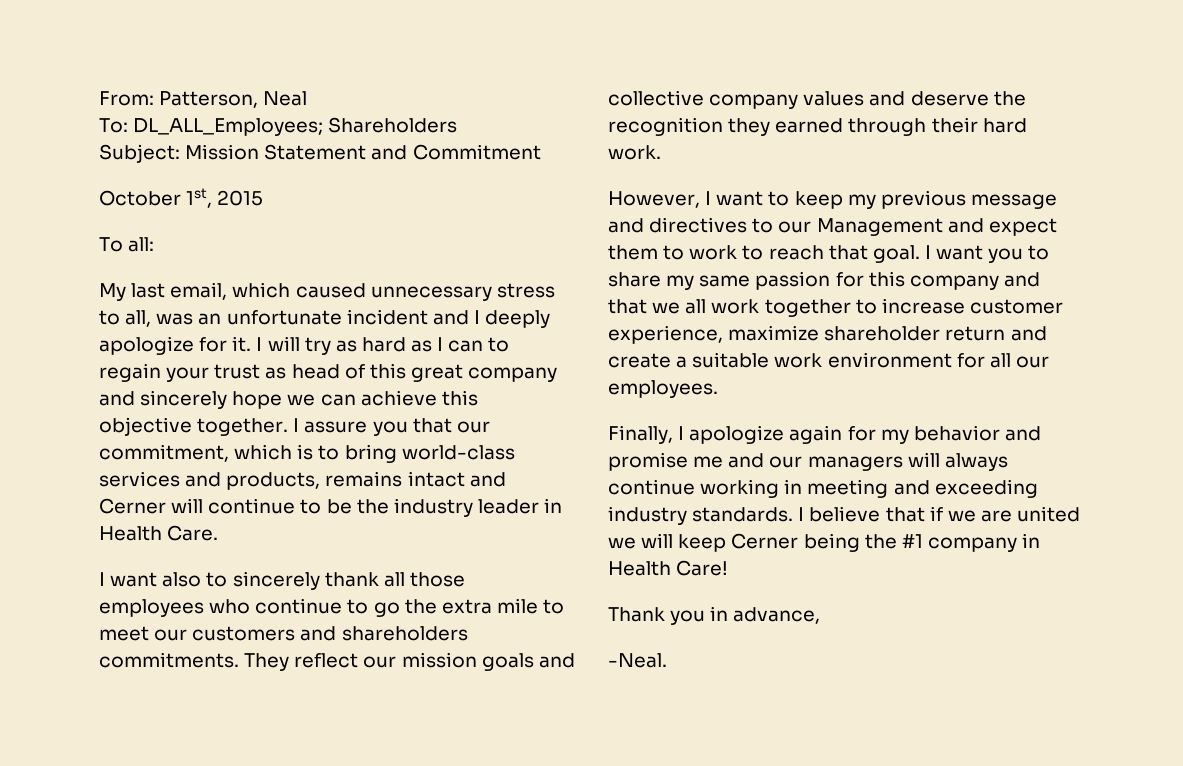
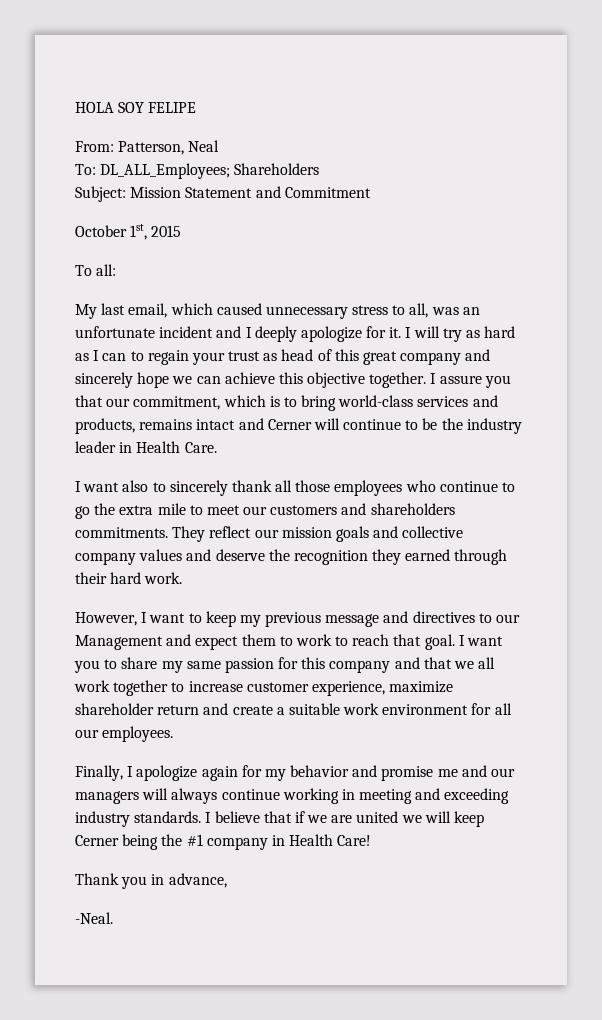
(99, 98) none -> [75,102,197,113] HOLA SOY FELIPE //

